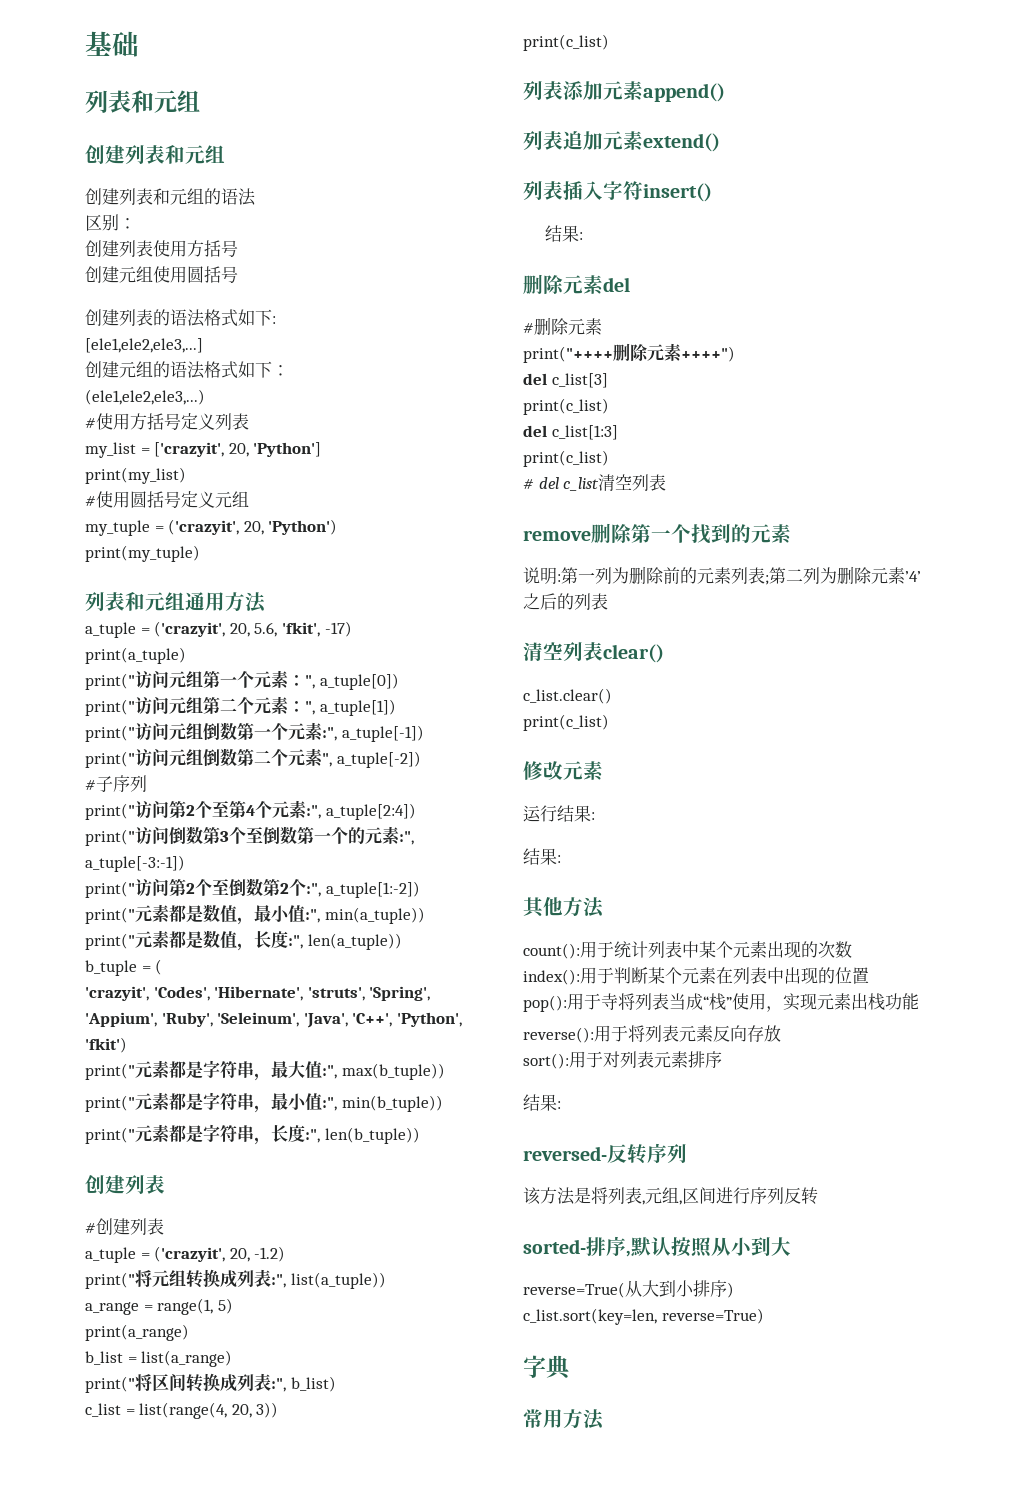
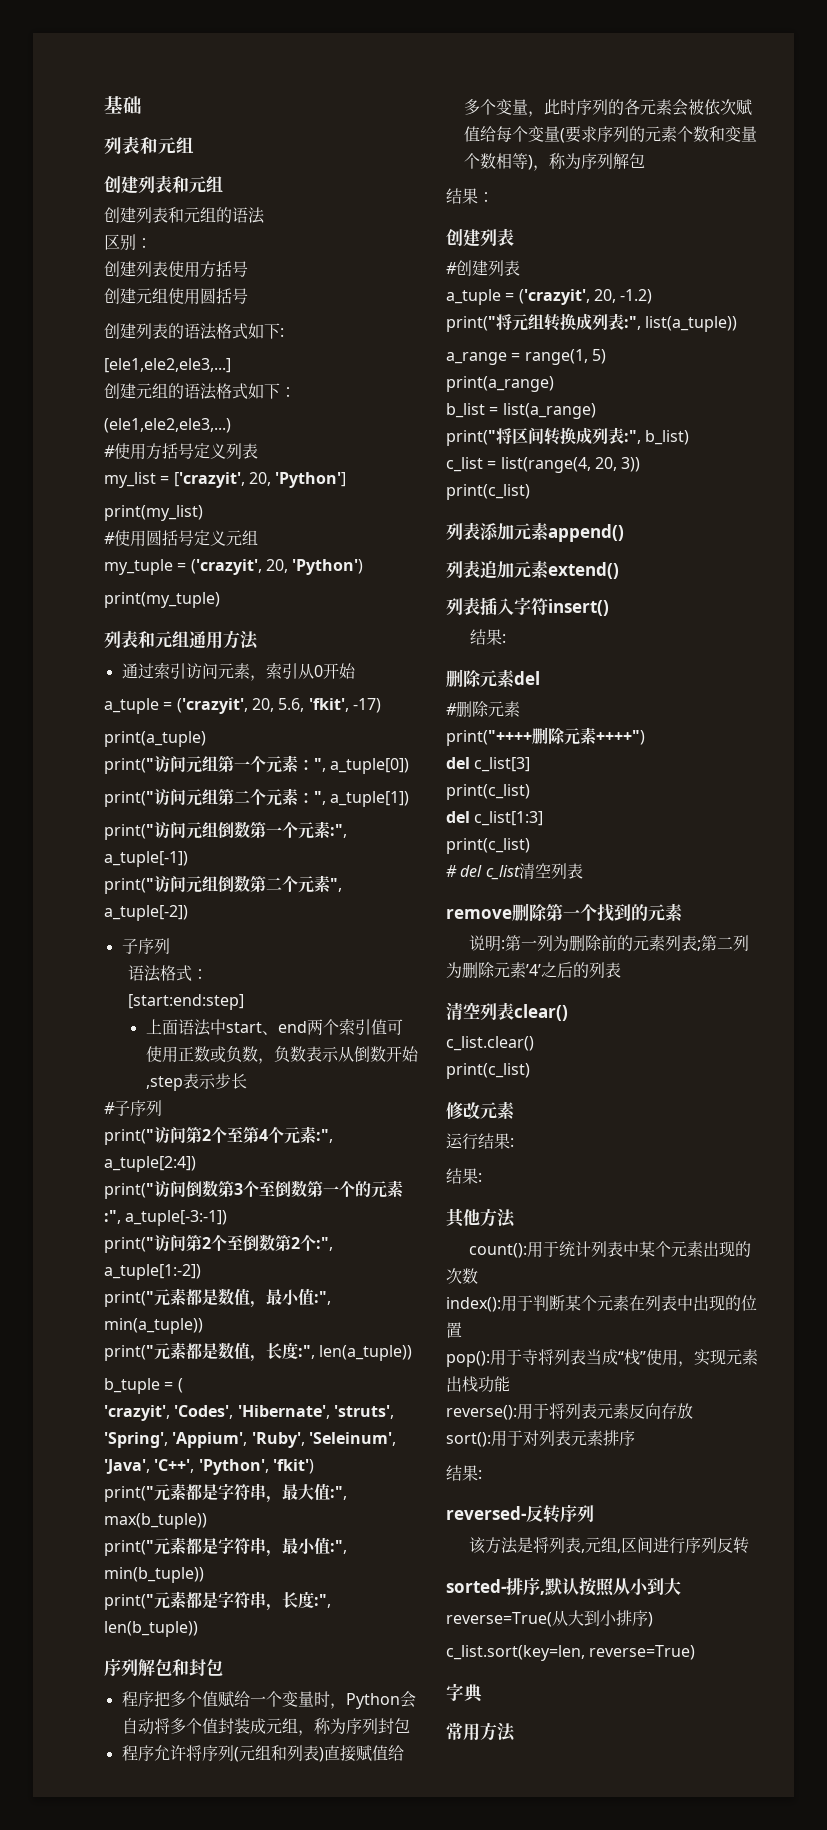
(266, 602) none -> [121,662,356,681] // 通过索引访问元素，索引从0开始
(421, 759) none -> [121,938,170,954] [128,965,209,982] [128,994,245,1010] [145,1018,403,1036] [145,1046,419,1064] [145,1073,247,1091] // 子序列 // 语法格式： // [start:end:step] // 上面语法中start、end两个索引值可使用正数或负数，负数表示从倒数开始,step表示步长
(420, 1135) none -> [104,1659,223,1677] [121,1691,416,1709] [121,1718,410,1736] [121,1745,404,1762] [463,99,752,117] [463,126,757,143] [463,153,645,171] [446,188,494,204] // 序列解包和封包 // 程序把多个值赋给一个变量时，Python会自动将多个值封装成元组，称为序列封包 // 程序允许将序列(元组和列表)直接赋值给多个变量，此时序列的各元素会被依次赋值给每个变量(要求序列的元素个数和变量个数相等)，称为序列解包 // 结果：

